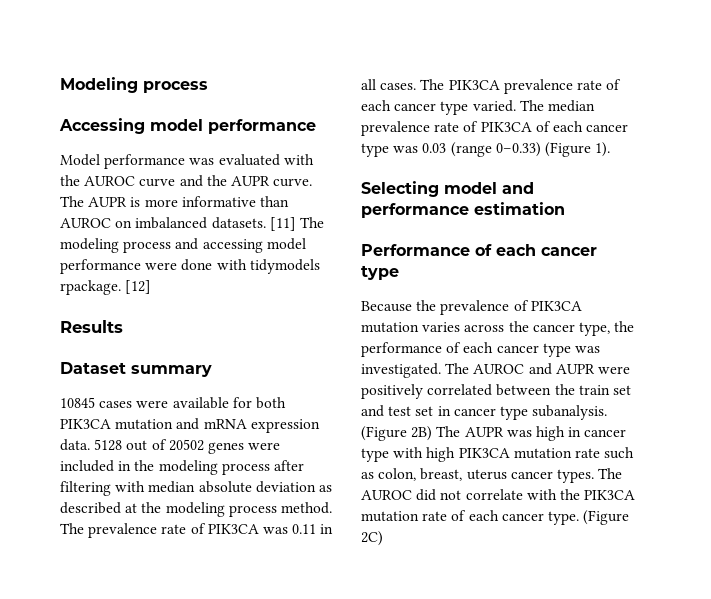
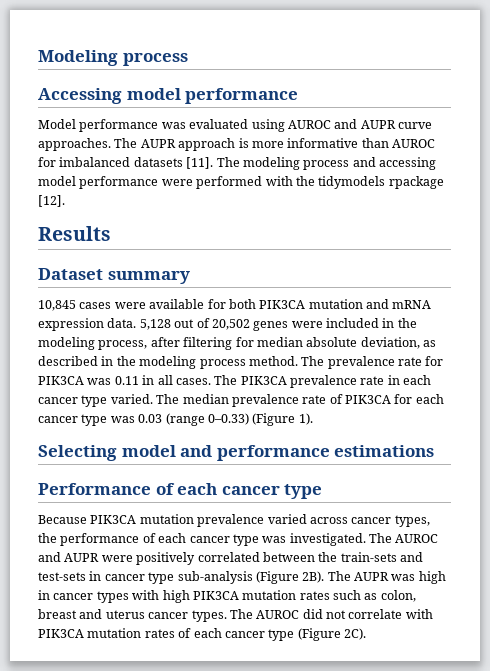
[283,154,314,165] [60,175,313,187] [60,196,128,207] with the AUROC curve and the AUPR curve. The AUPR -> [251,119,432,132] [38,138,236,151] using AUROC and AUPR curve approaches. The AUPR approach
[115,217,296,231] on imbalanced datasets. [11] -> [38,157,214,169] for imbalanced datasets [11].
[181,259,320,274] [60,280,152,295] done with tidymodels rpackage. [12] -> [196,176,444,189] [38,195,65,207] performed with the tidymodels rpackage [12].
[60,397,95,408] 10845 -> [38,300,76,311] 10,845
[94,439,123,451] 5128 -> [139,319,171,330] 5,128
[168,439,204,451] 20502 -> [211,319,250,330] 20,502
[221,463,270,475] process -> [98,340,148,350] process,
[115,481,146,492] with -> [235,337,254,347] for
[255,481,316,493] deviation -> [360,337,420,349] deviation,
[125,503,138,513] at -> [101,356,114,366] in
[190,523,206,534] of -> [425,356,444,366] for
[606,79,622,90] of -> [387,375,400,385] in
[535,121,551,132] of -> [394,394,413,404] for
[474,202,565,215] estimation -> [334,445,435,457] estimations
[416,300,582,315] [361,321,610,336] the prevalence of PIK3CA mutation varies across the cancer type, -> [90,514,430,527] PIK3CA mutation prevalence varied across cancer types,
[578,385,631,395] [361,405,608,420] [361,426,433,441] train set and test set in cancer type subanalysis. (Figure 2B) -> [340,552,423,562] [38,571,325,584] train-sets and test-sets in cancer type sub-analysis (Figure 2B).
[361,448,389,462] type -> [96,591,129,603] types
[574,448,600,458] rate -> [299,591,330,600] rates
[420,468,463,481] breast, -> [38,609,103,619] breast and
[559,489,636,500] [361,510,630,525] [361,531,383,546] the PIK3CA mutation rate of each cancer type. (Figure 2C) -> [38,628,366,641] PIK3CA mutation rates of each cancer type (Figure 2C).

